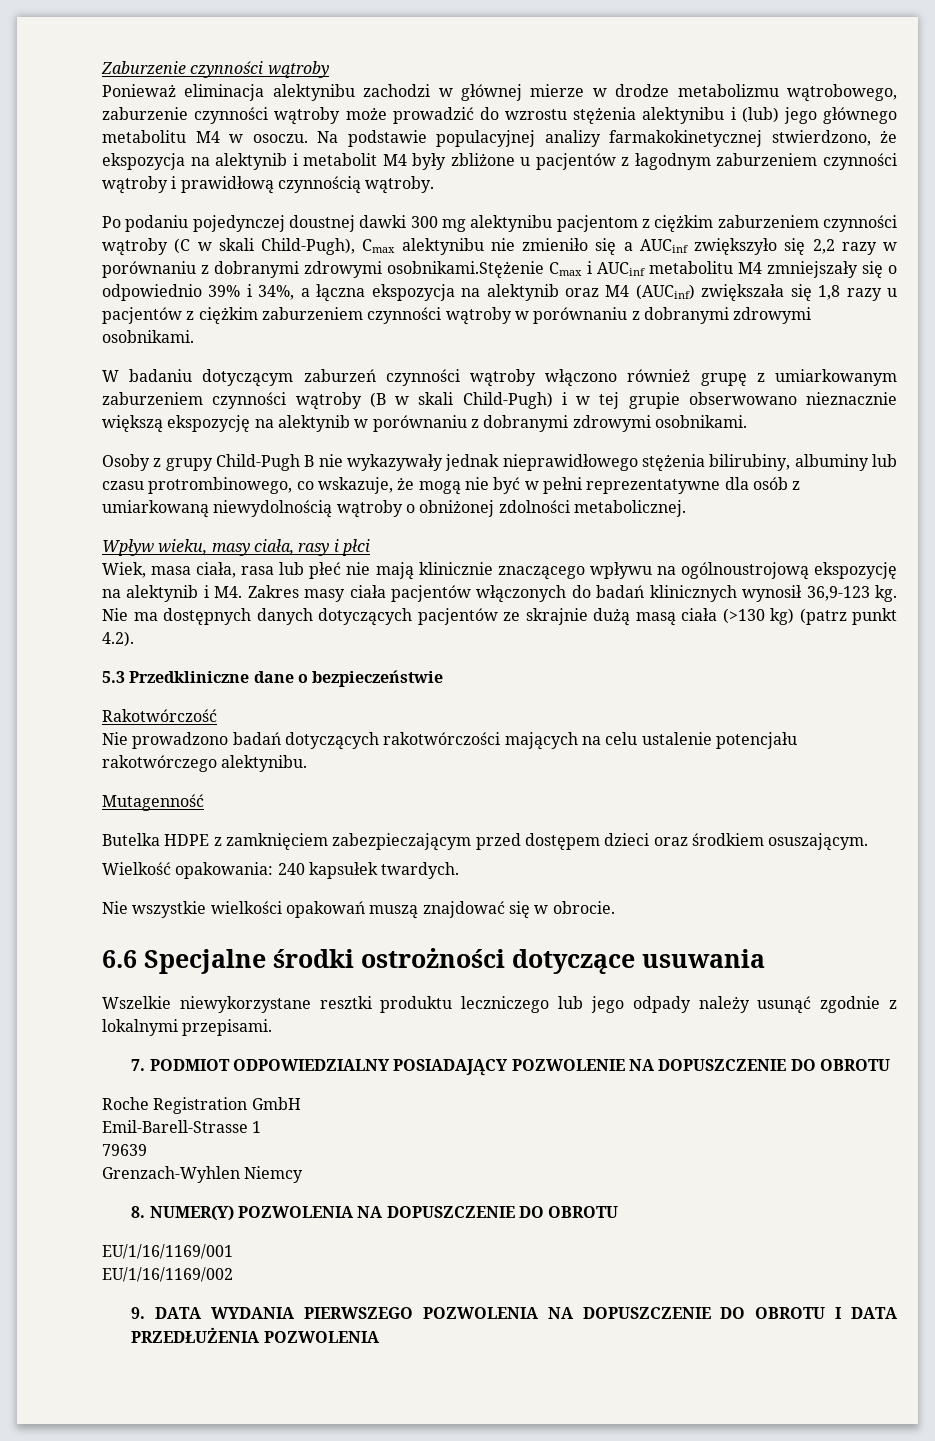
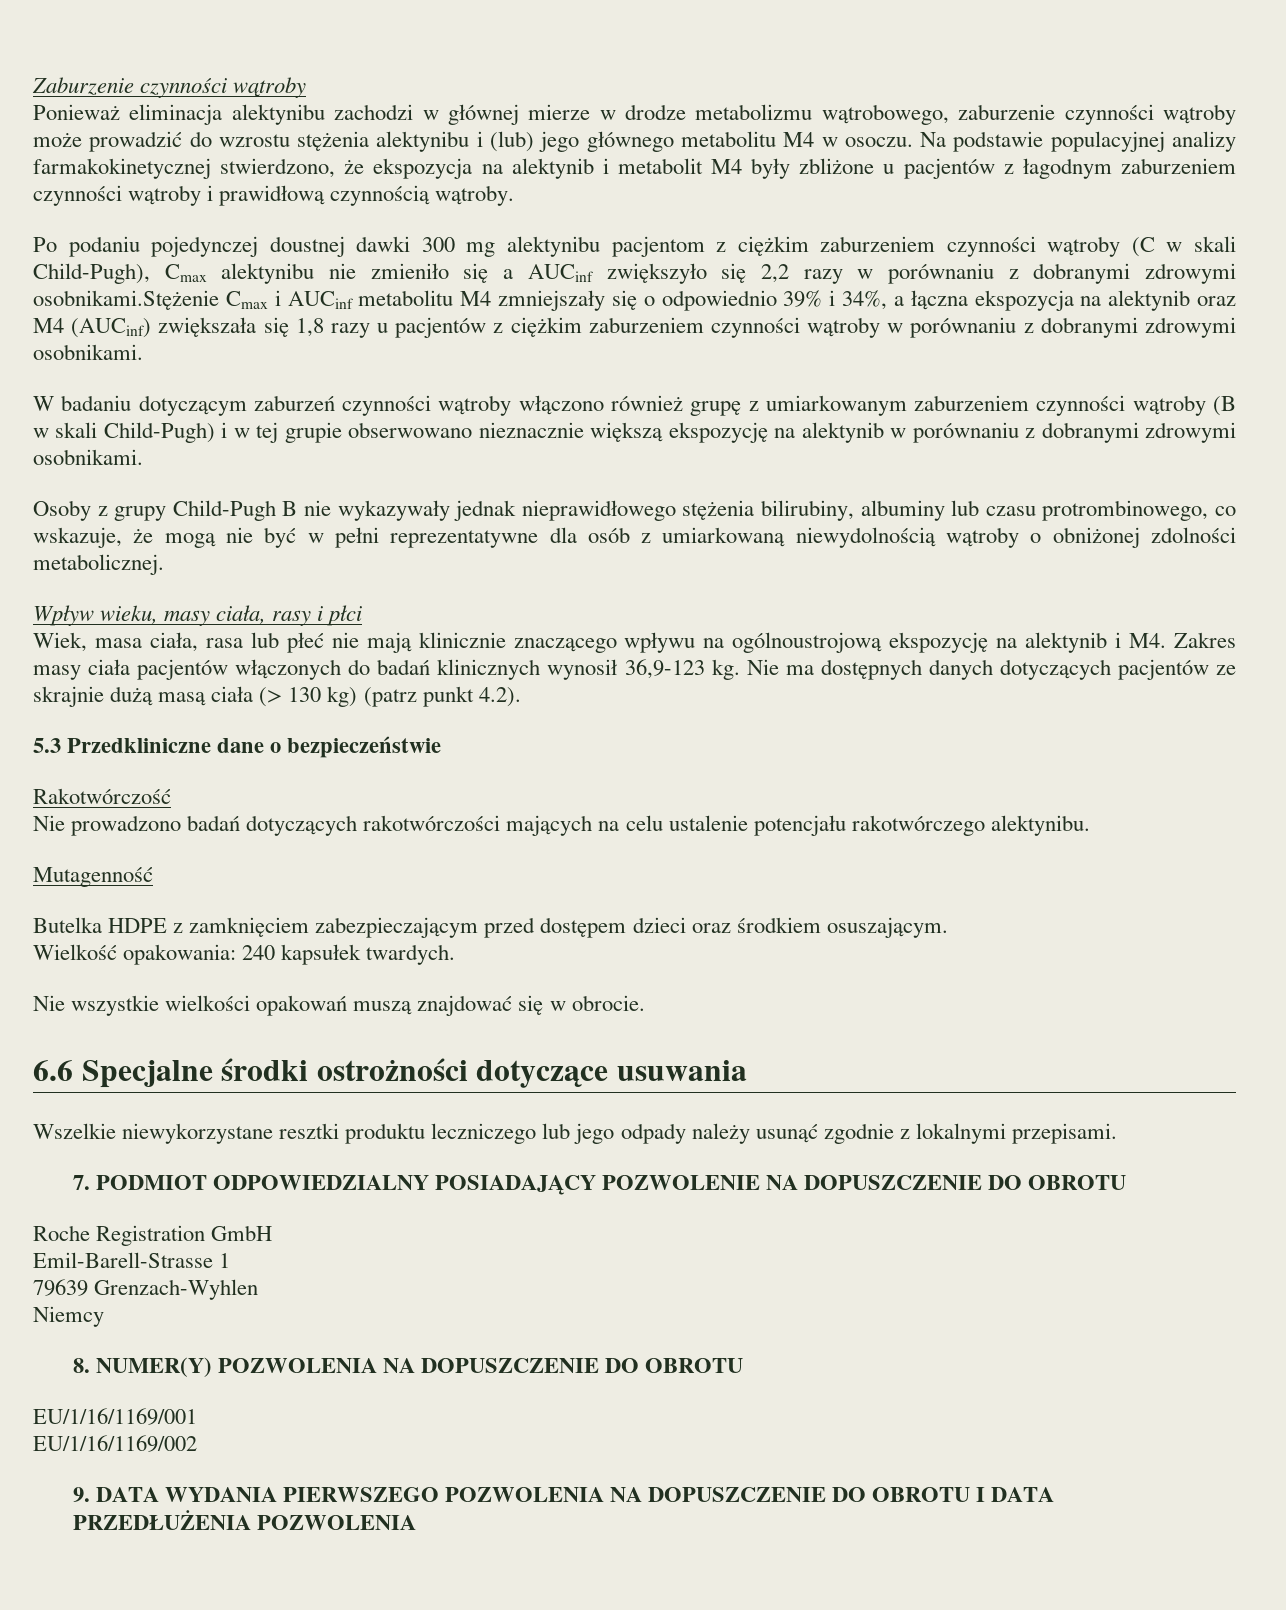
[722,608,765,624] (>130 -> [259,687,322,707] (> 130
[102,1166,240,1183] // Grenzach-Wyhlen -> [94,1279,259,1300] Grenzach-Wyhlen //

